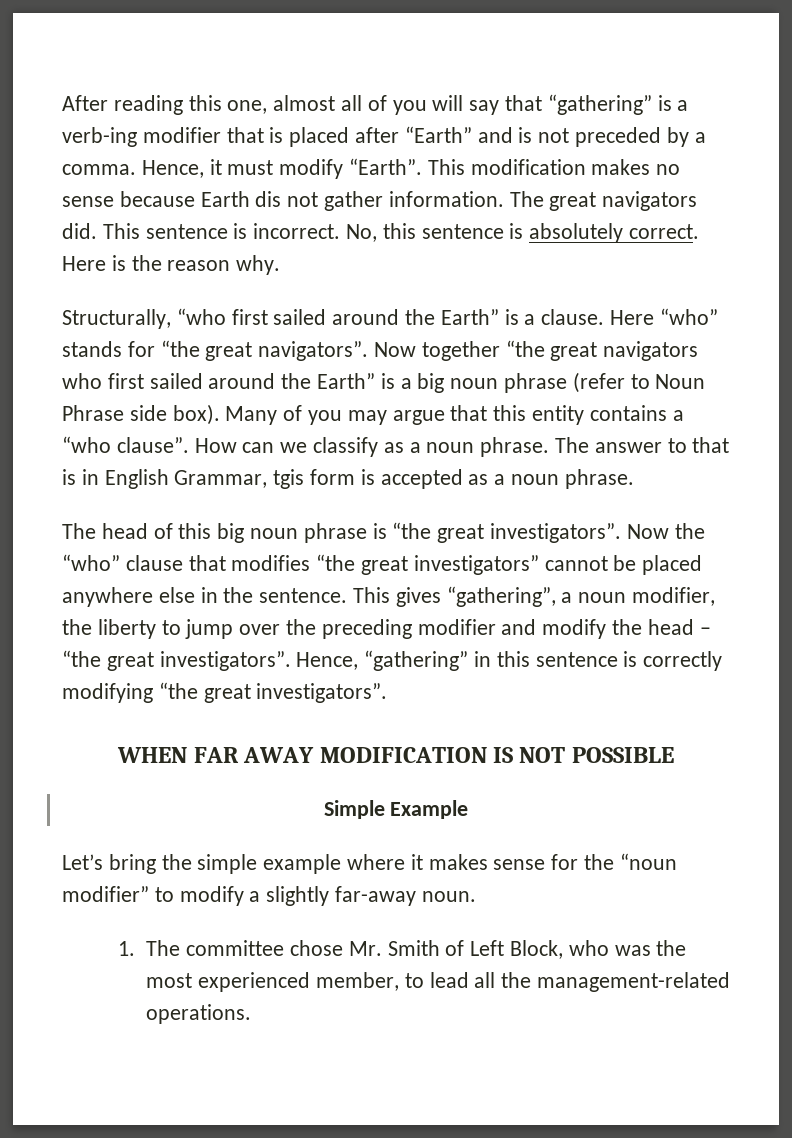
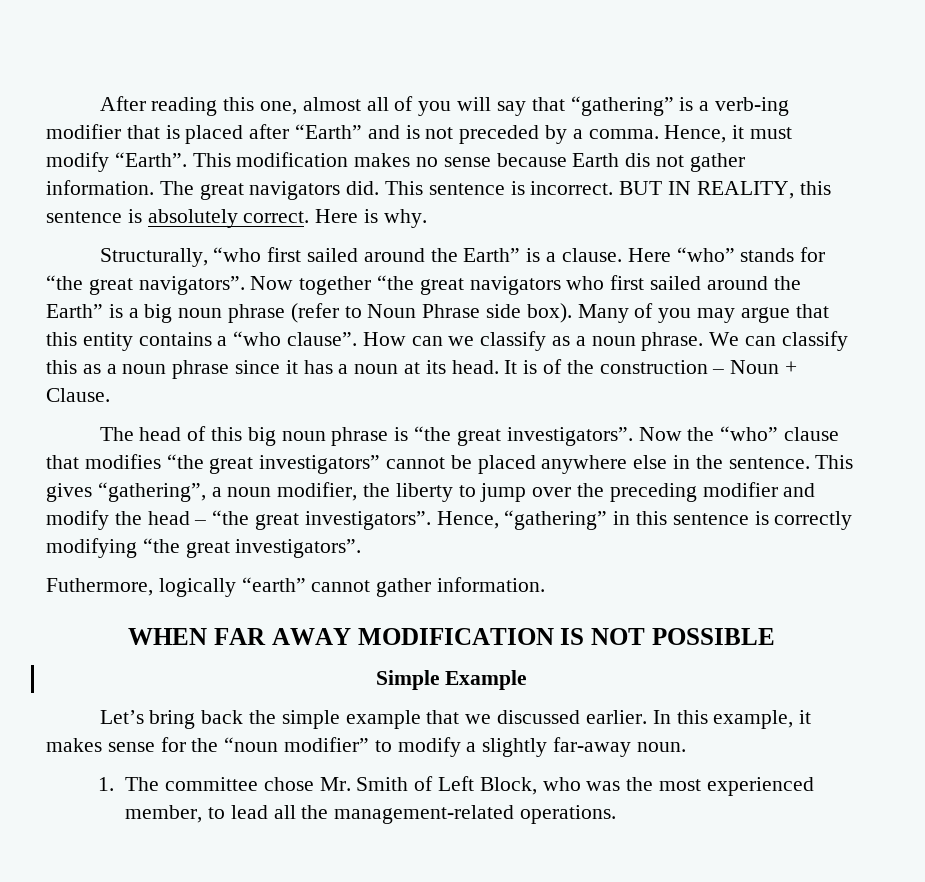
[346,224,378,242] No, -> [619,181,794,199] BUT IN REALITY,
[131,255,231,271] the reason -> (379, 216) none
[555,437,730,453] [62,469,634,489] The answer to that is in English Grammar, tgis form is accepted as a noun phrase. -> [709,331,848,351] [46,359,798,379] [46,388,110,402] We can classify this as a noun phrase since it has a noun at its head. It is of the construction – Noun + Clause.
(388, 693) none -> [46,577,546,597] // Futhermore, logically “earth” cannot gather information.
(156, 864) none -> [201,710,244,724] back
[347,854,406,870] where -> [426,710,794,729] that we discussed earlier. In this example,

